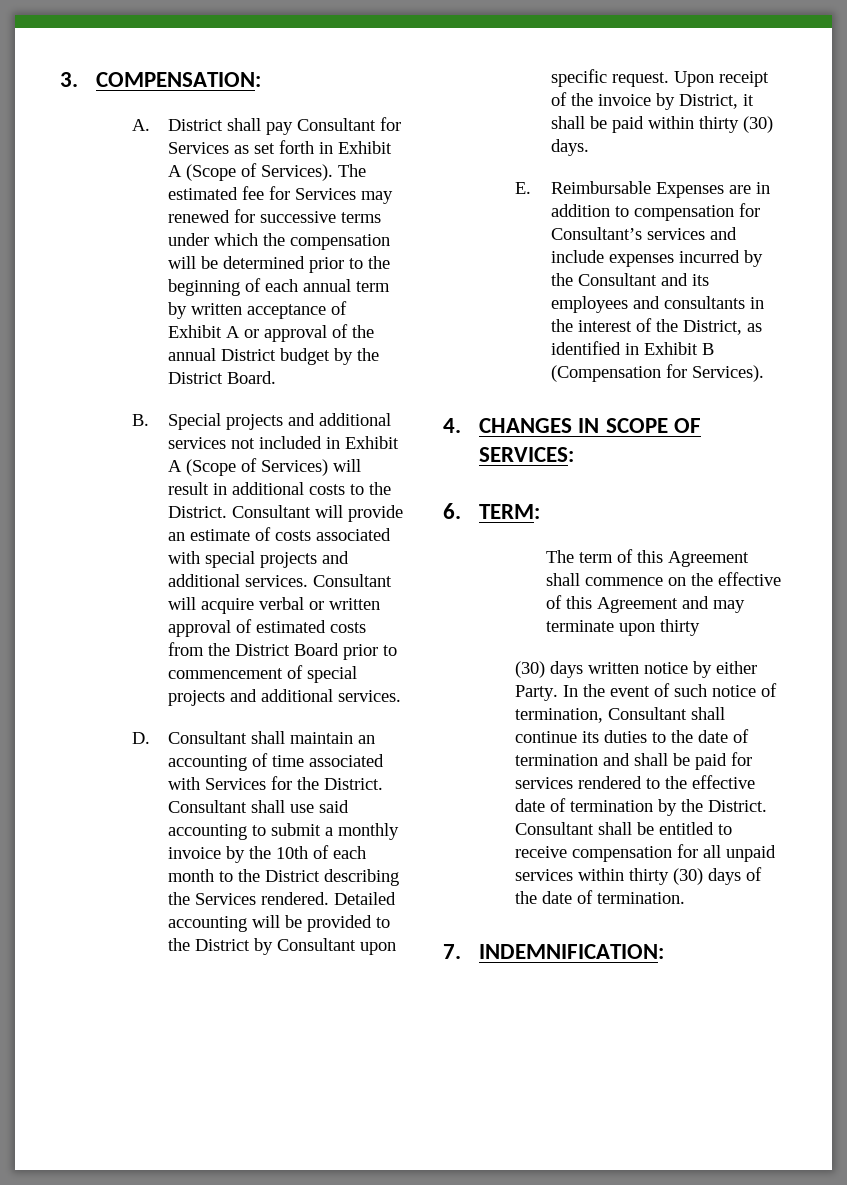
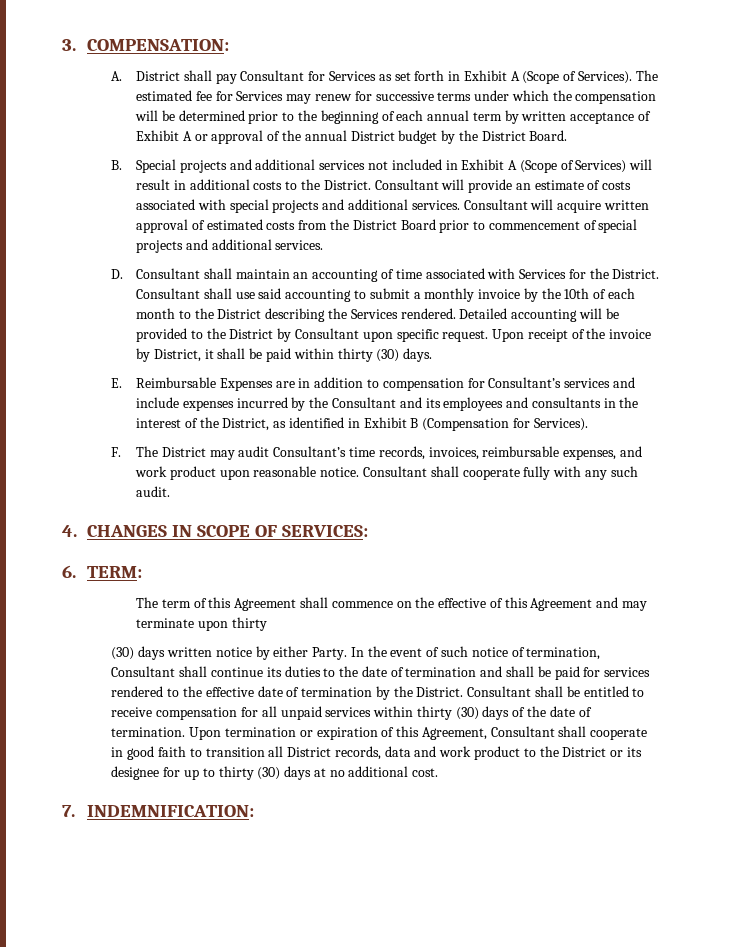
[168,210,231,223] renewed -> [315,94,353,101] renew
[259,597,325,610] verbal or -> (602, 206) none
(765, 373) none -> [111,446,642,460] [135,466,638,480] [136,486,171,497] // F. The District may audit Consultant’s time records, invoices, reimbursable expenses, and work product upon reasonable notice. Consultant shall cooperate fully with any such audit.
(686, 898) none -> [189,726,648,740] [111,746,642,760] [111,766,439,780] Upon termination or expiration of this Agreement, Consultant shall cooperate in good faith to transition all District records, data and work product to the District or its designee for up to thirty (30) days at no additional cost.

